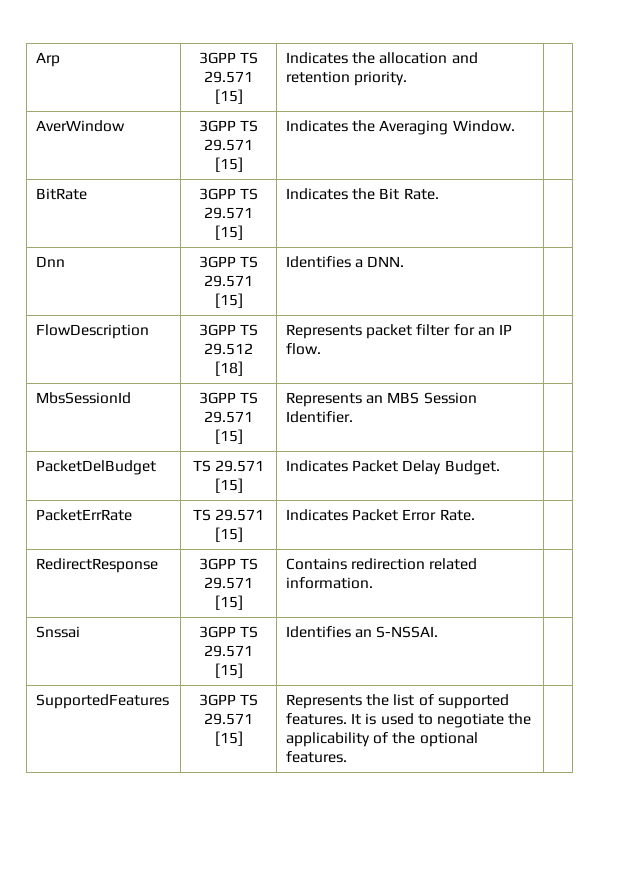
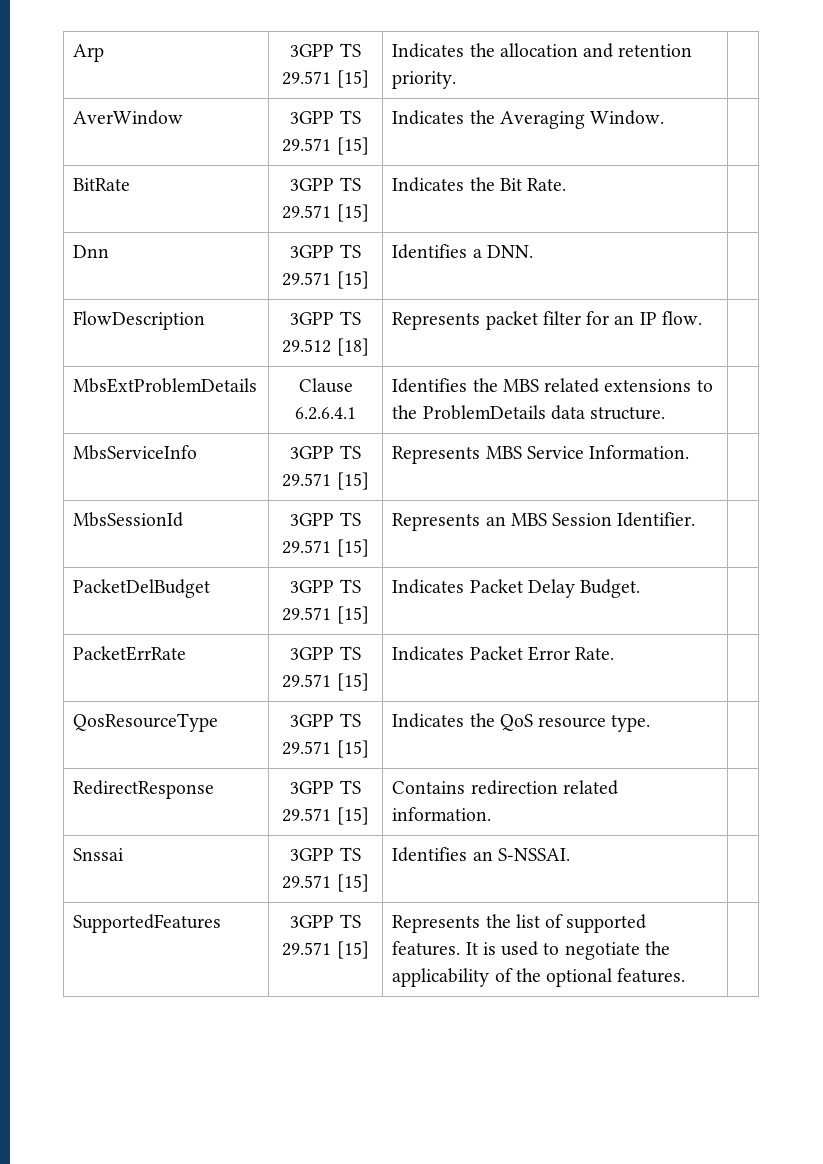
(322, 349) none -> [73,378,258,393] [298,378,353,393] [295,407,356,420] [392,378,713,393] [392,405,666,420] [73,445,198,460] [290,445,361,459] [282,472,369,490] [392,445,690,464] // MbsExtProblemDetails | Clause 6.2.6.4.1 | Identifies the MBS related extensions to the ProblemDetails data structure. | // MbsServiceInfo | 3GPP TS 29.571 [15] | Represents MBS Service Information. |
(157, 467) none -> [290,580,335,593] 3GPP
(133, 515) none -> [290,647,335,660] 3GPP
(475, 515) none -> [73,713,219,732] [290,713,361,727] [282,740,369,758] [392,713,651,732] // QosResourceType | 3GPP TS 29.571 [15] | Indicates the QoS resource type. |

